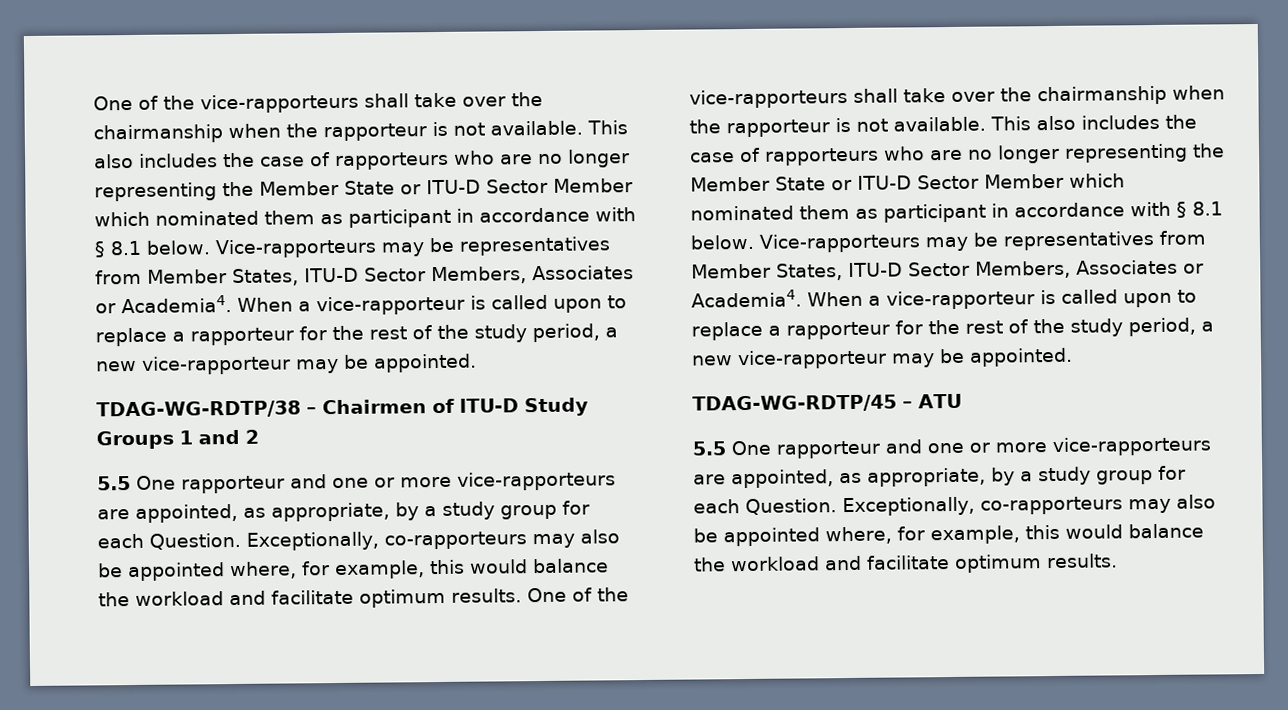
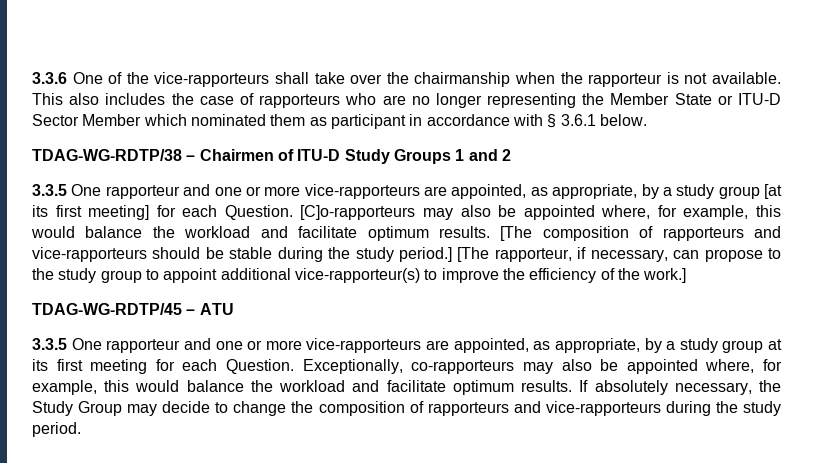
(93, 103) none -> [32,72,67,84] 3.3.6
[110,236,611,259] [95,265,634,287] [95,294,627,316] [95,323,618,347] [96,353,477,375] 8.1 below. Vice-rapporteurs may be representatives from Member States, ITU-D Sector Members, Associates or Academia4. When a vice-rapporteur is called upon to replace a rapporteur for the rest of the study period, a new vice-rapporteur may be appointed. -> [560,114,647,126] 3.6.1 below.
[97,476,131,491] 5.5 -> [32,184,67,196] 3.3.5
(557, 512) none -> [764,184,782,199] [32,205,781,220] [31,226,781,241] [32,247,782,262] [32,268,687,283] [32,303,234,315] [32,338,782,353] [32,359,148,374] [at its first meeting] for each Question. [C]o-rapporteurs may also be appointed where, for example, this would balance the workload and facilitate optimum results. [The composition of rapporteurs and vice-rapporteurs should be stable during the study period.] [The rapporteur, if necessary, can propose to the study group to appoint additional vice-rapporteur(s) to improve the efficiency of the work.] // TDAG-WG-RDTP/45 – ATU // 3.3.5 One rapporteur and one or more vice-rapporteurs are appointed, as appropriate, by a study group at its first meeting
[527,587,629,603] [689,85,1225,109] [689,114,1197,138] [690,143,1225,166] [690,173,1125,192] [690,201,1223,223] [690,230,1206,253] [691,259,1204,281] [691,289,1197,310] [691,317,1214,341] [692,347,1073,370] [692,393,962,413] [692,436,1211,459] [693,465,1186,489] [693,494,1216,517] [693,523,1204,547] [693,553,1118,573] One of the vice-rapporteurs shall take over the chairmanship when the rapporteur is not available. This also includes the case of rapporteurs who are no longer representing the Member State or ITU-D Sector Member which nominated them as participant in accordance with § 8.1 below. Vice-rapporteurs may be representatives from Member States, ITU-D Sector Members, Associates or Academia4. When a vice-rapporteur is called upon to replace a rapporteur for the rest of the study period, a new vice-rapporteur may be appointed. // TDAG-WG-RDTP/45 – ATU // 5.5 One rapporteur and one or more vice-rapporteurs are appointed, as appropriate, by a study group for each Question. Exceptionally, co-rapporteurs may also be appointed where, for example, this would balance the workload and facilitate optimum results. -> [579,380,782,395] [32,401,781,416] [32,422,81,437] If absolutely necessary, the Study Group may decide to change the composition of rapporteurs and vice-rapporteurs during the study period.

